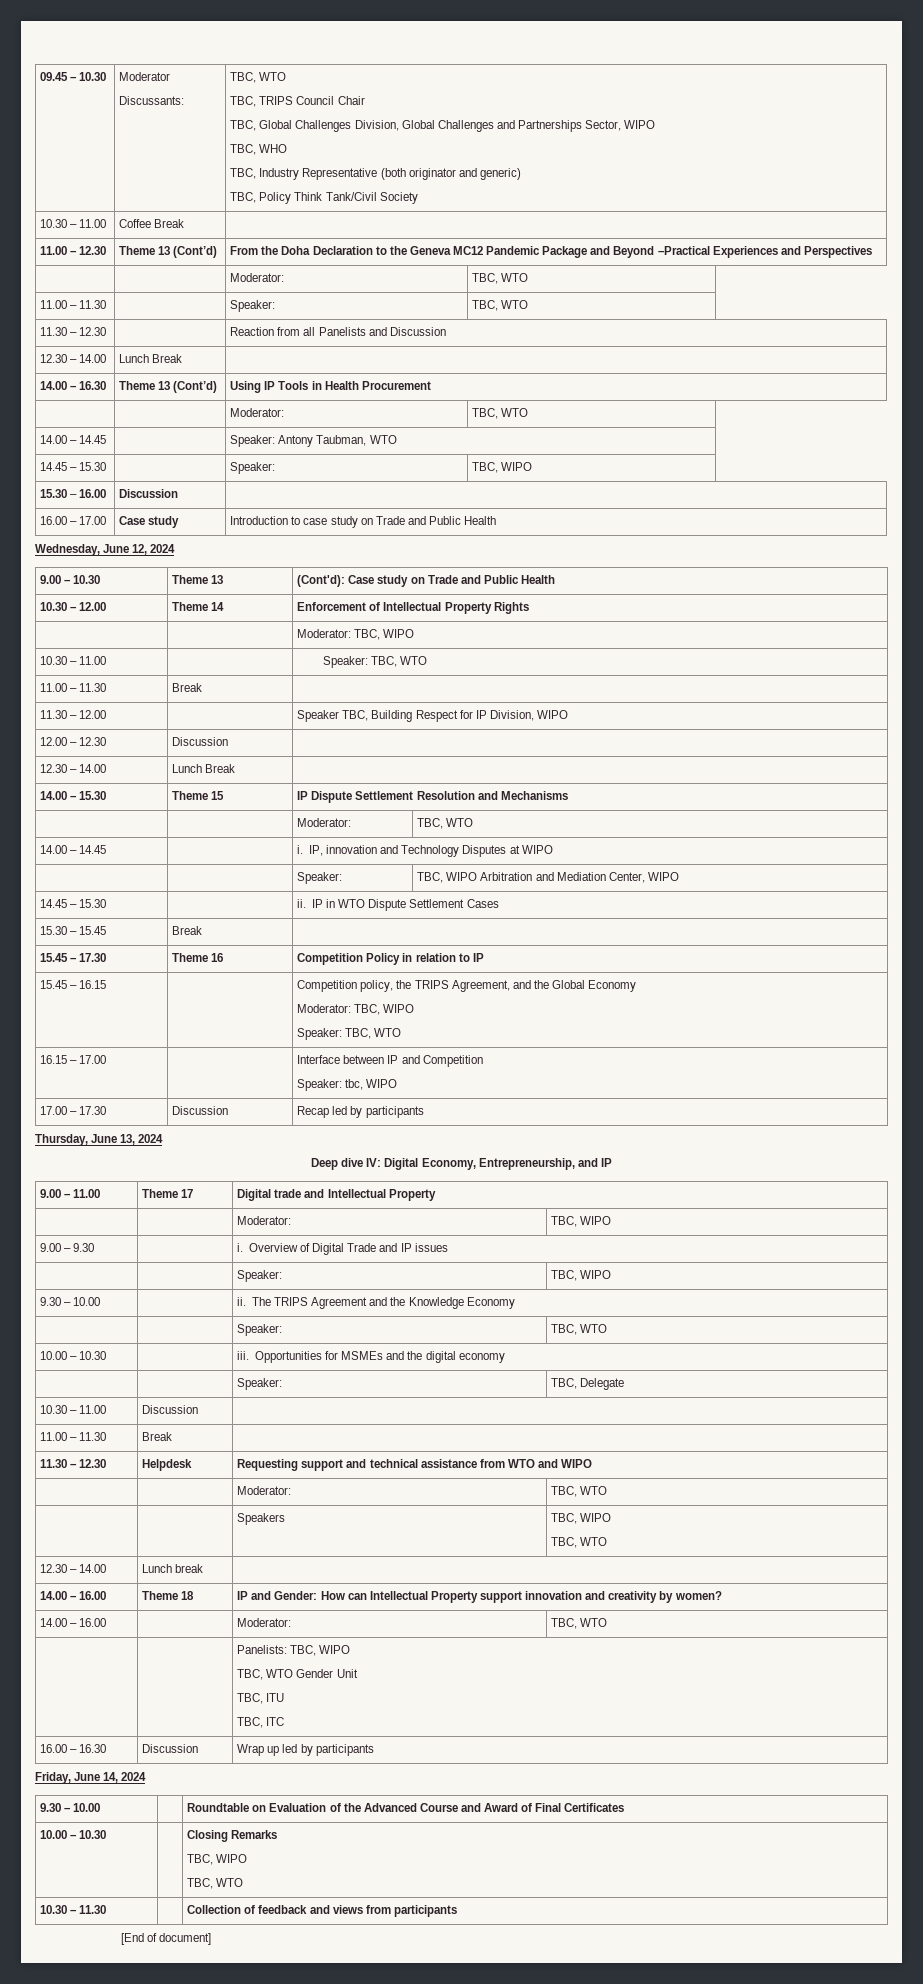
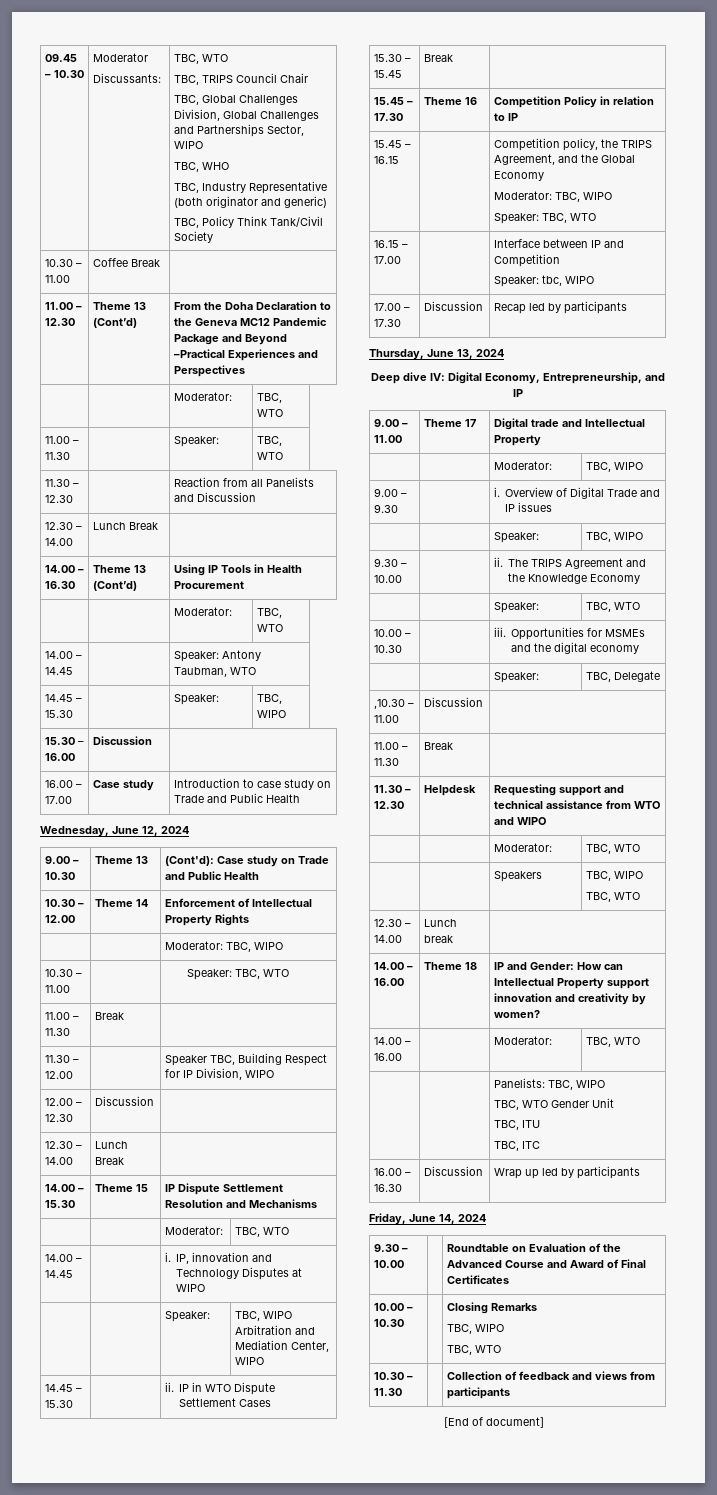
[40,1405,68,1414] 10.30 -> [373,699,405,709] ,10.30

